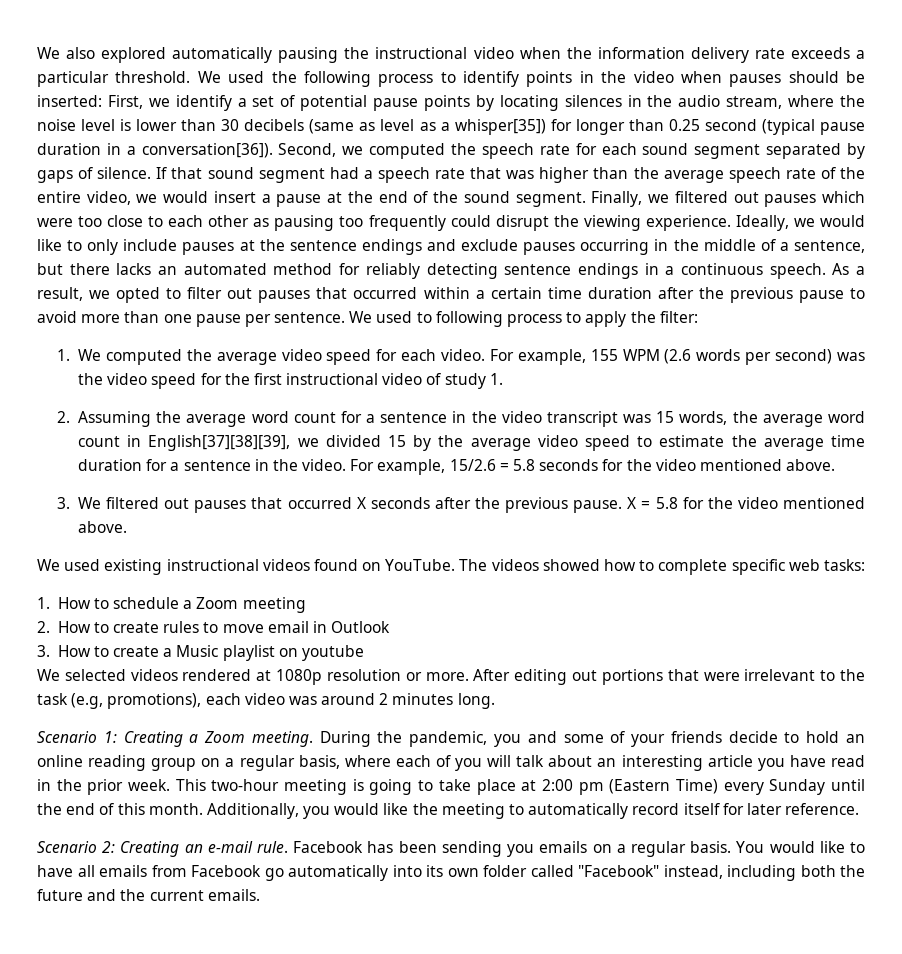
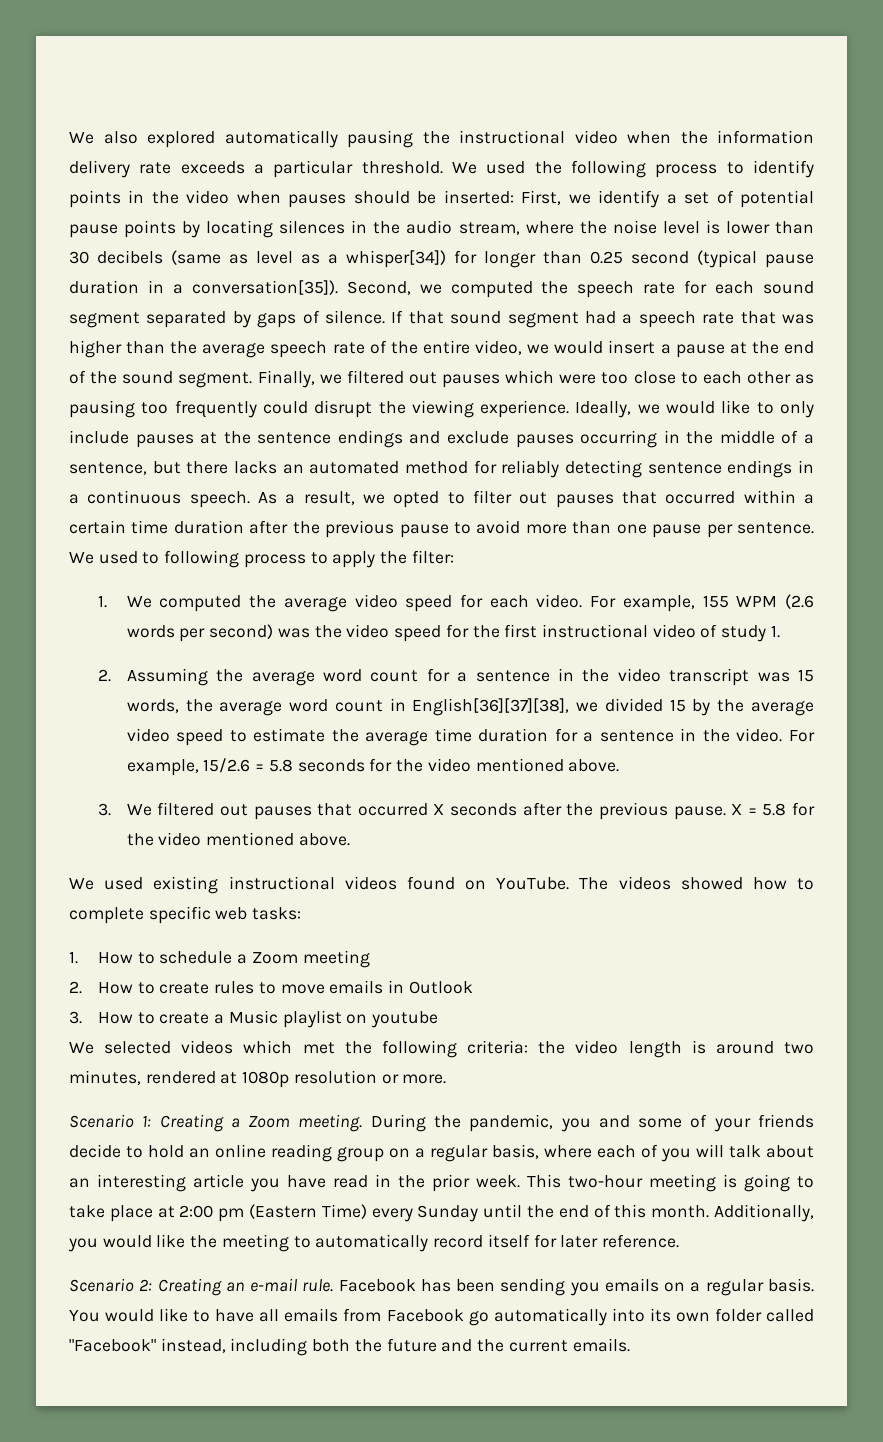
[454,119,546,135] whisper[35]) -> [346,250,446,268] whisper[34])
[141,143,273,158] conversation[36]). -> [191,280,338,295] conversation[35]).
[148,435,291,451] English[37][38][39], -> [412,698,570,716] English[36][37][38],
[267,621,309,633] email -> [329,980,384,994] emails
(178, 675) none -> [243,1040,814,1058] [69,1070,141,1085] which met the following criteria: the video length is around two minutes,
[473,669,866,685] [37,693,495,709] After editing out portions that were irrelevant to the task (e.g, promotions), each video was around 2 minutes long. -> (447, 1079) none

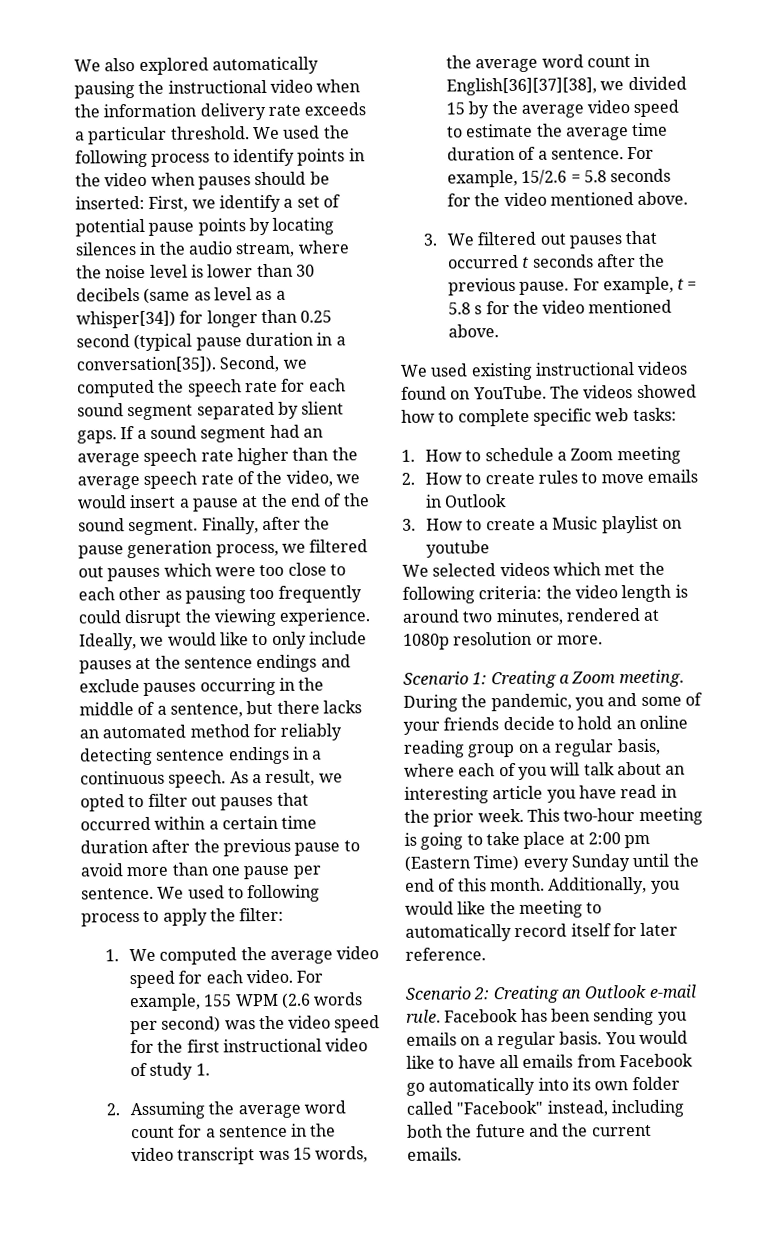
[257,310,814,328] gaps of silence. If that sound segment had a speech rate that was -> [301,401,345,415] [77,424,323,444] [77,448,234,467] slient gaps. If a sound segment had an average speech rate
[422,340,470,354] entire -> (283, 477) none
(315, 379) none -> [261,516,331,531] [78,540,279,559] after the pause generation process,
[554,728,783,742] for a sentence in the video. -> [518,146,624,160] of a sentence.
[433,804,445,815] X -> [522,256,530,268] t
[731,803,787,816] X = 5.8 -> [572,276,698,295] [447,302,483,315] For example, t = 5.8 s
(245, 1287) none -> [584,984,648,999] Outlook

